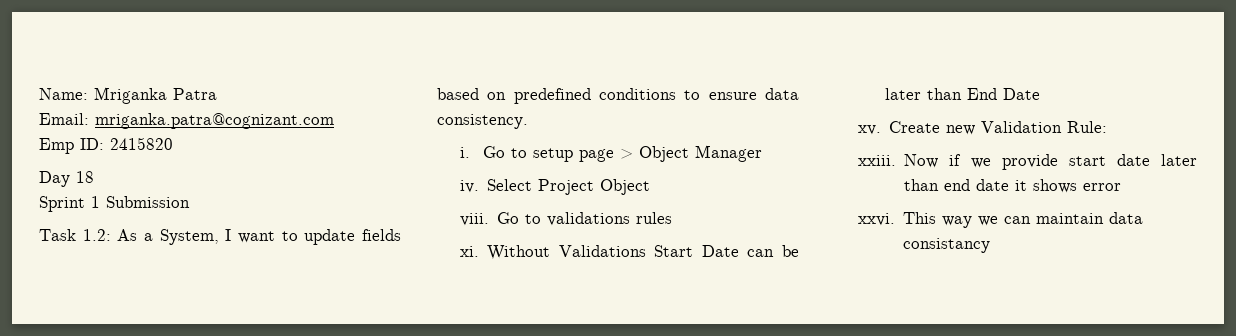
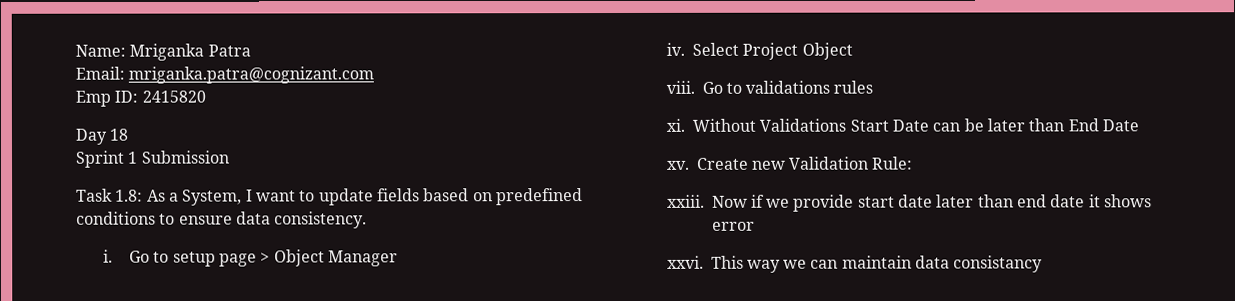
[82,229,111,241] 1.2: -> [115,189,144,202] 1.8:

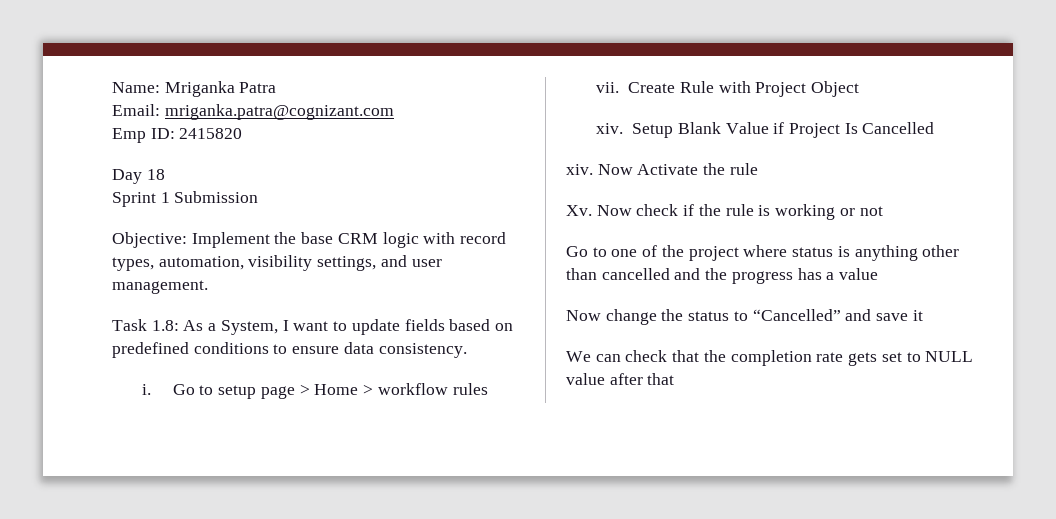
(230, 157) none -> [112,232,507,248] [112,255,442,271] [112,280,208,294] // Objective: Implement the base CRM logic with record types, automation, visibility settings, and user management.
[273,249,398,267] [665,42,853,60] [665,80,874,94] [665,118,1139,132] [666,156,914,170] [666,194,1153,212] [711,221,755,231] [666,255,1044,273] Object Manager // iv. Select Project Object // viii. Go to validations rules // xi. Without Validations Start Date can be later than End Date // xv. Create new Validation Rule: // xxiii. Now if we provide start date later than end date it shows error // xxvi. This way we can maintain data consistancy -> [314,383,488,395] [596,81,860,97] [596,122,935,138] [566,163,758,175] [566,204,883,220] [566,245,960,261] [566,268,879,284] [566,309,923,325] [566,350,974,366] [566,373,675,385] Home > workflow rules // vii. Create Rule with Project Object // xiv. Setup Blank Value if Project Is Cancelled // xiv. Now Activate the rule // Xv. Now check if the rule is working or not // Go to one of the project where status is anything other than cancelled and the progress has a value // Now change the status to “Cancelled” and save it // We can check that the completion rate gets set to NULL value after that

